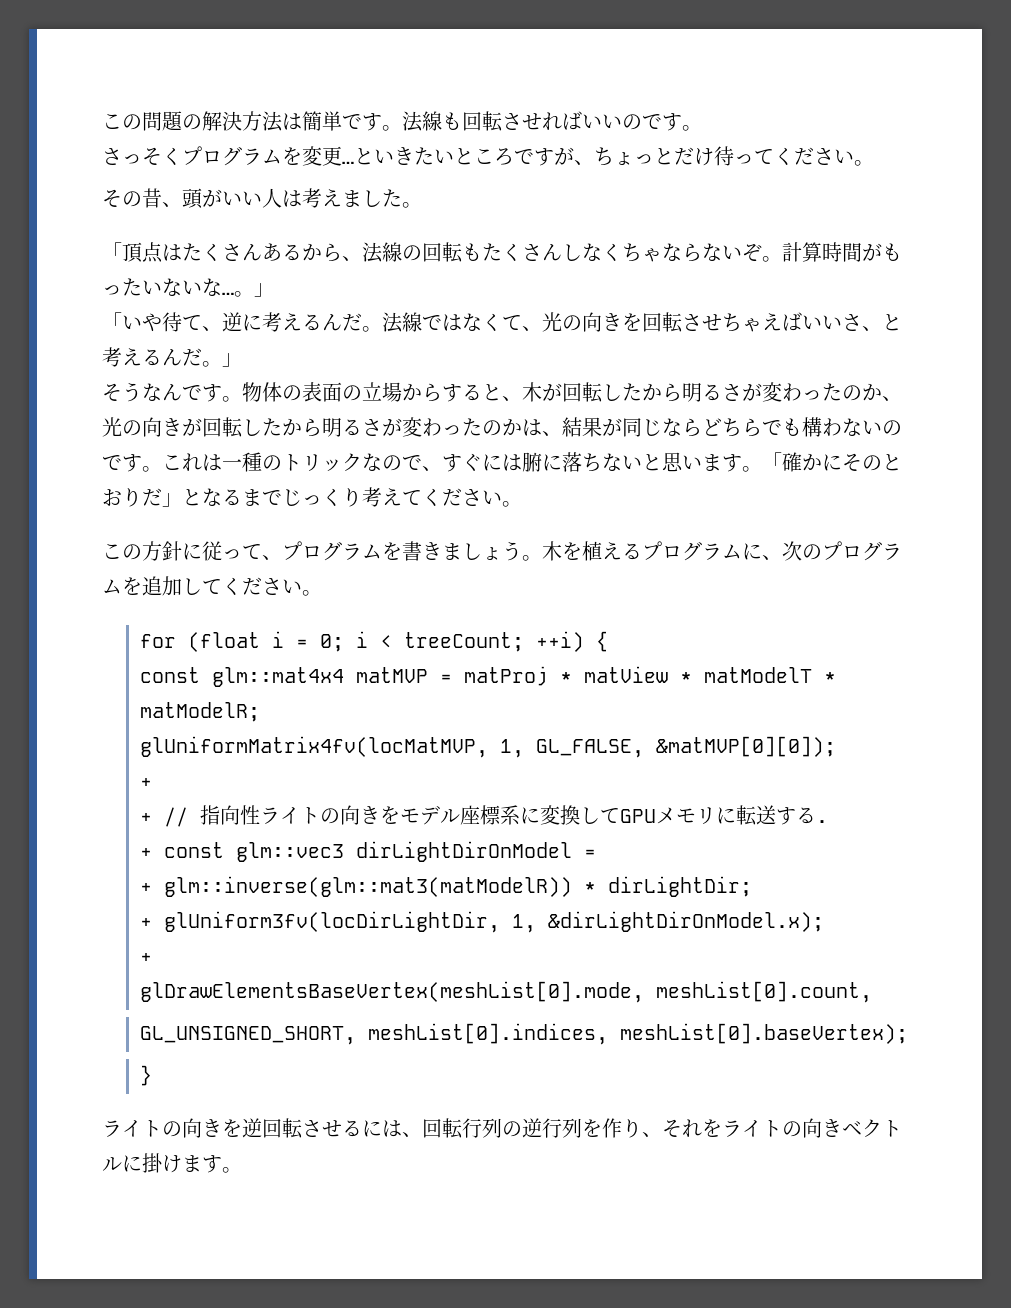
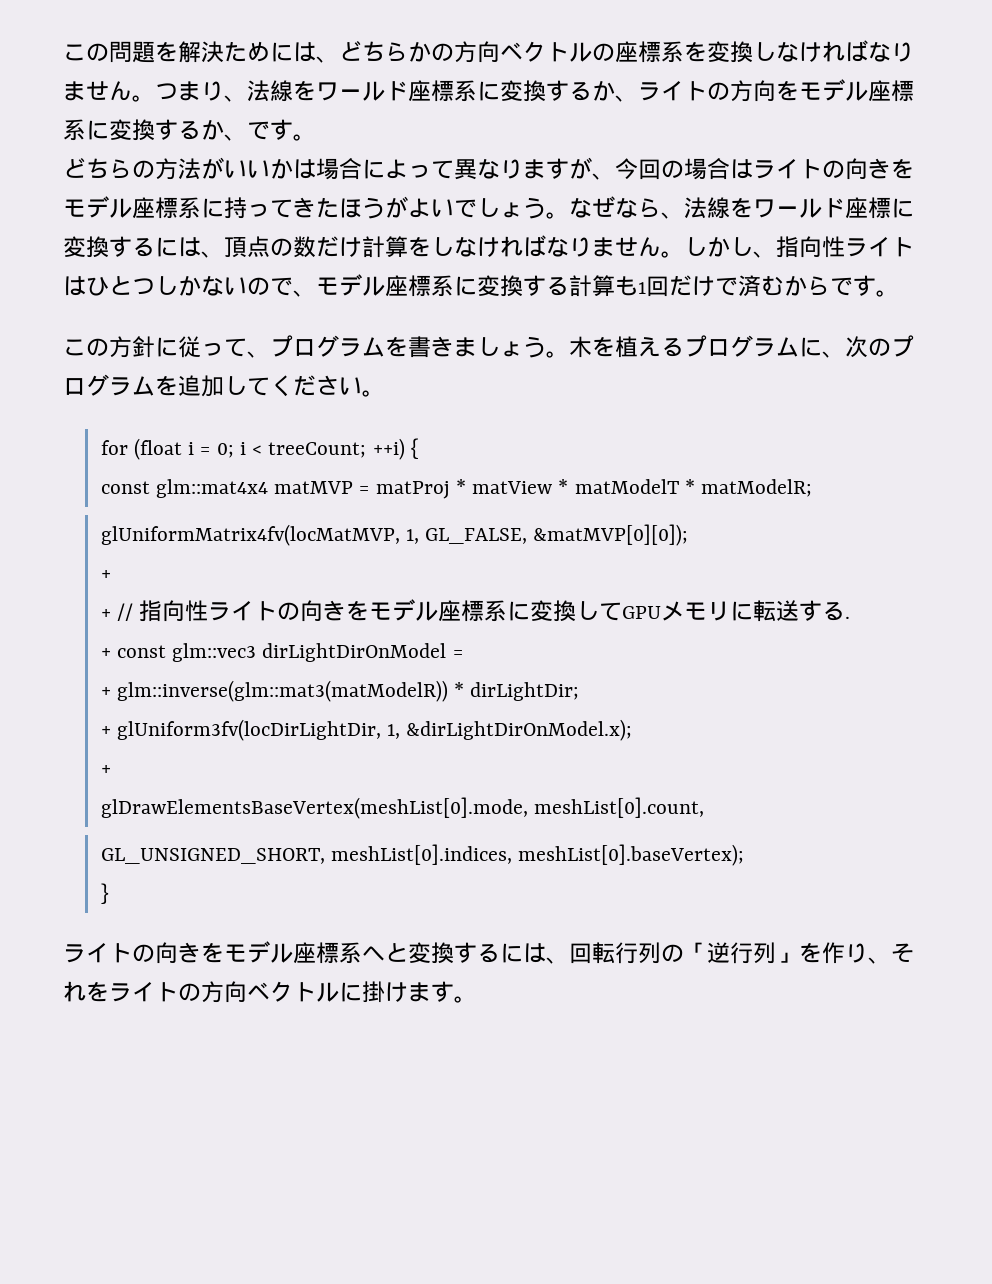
[182,111,702,132] [102,146,874,166] [102,188,422,209] [102,242,902,263] [102,278,274,297] [102,312,902,333] [102,347,242,367] [102,382,902,403] [102,417,902,438] [102,452,902,472] [102,487,502,507] の解決方法は簡単です。法線も回転させればいいのです。 // さっそくプログラムを変更…といきたいところですが、ちょっとだけ待ってください。 // その昔、頭がいい人は考えました。 // 「頂点はたくさんあるから、法線の回転もたくさんしなくちゃならないぞ。計算時間がもったいないな…。」 // 「いや待て、逆に考えるんだ。法線ではなくて、光の向きを回転させちゃえばいいさ、と考えるんだ。」 // そうなんです。物体の表面の立場からすると、木が回転したから明るさが変わったのか、光の向きが回転したから明るさが変わったのかは、結果が同じならどちらでも構わないのです。これは一種のトリックなので、すぐには腑に落ちないと思います。「確かにそのとおりだ」となるまでじっくり考えてください -> [155,40,914,63] [63,79,914,102] [63,119,316,141] [63,157,914,180] [63,196,914,219] [63,235,914,258] [63,274,876,297] を解決ためには、どちらかの方向ベクトルの座標系を変換しなければなりません。つまり、法線をワールド座標系に変換するか、ライトの方向をモデル座標系に変換するか、です。 // どちらの方法がいいかは場合によって異なりますが、今回の場合はライトの向きをモデル座標系に持ってきたほうがよいでしょう。なぜなら、法線をワールド座標に変換するには、頂点の数だけ計算をしなければなりません。しかし、指向性ライトはひとつしかないので、モデル座標系に変換する計算も1回だけで済むからです
[242,1118,342,1139] 逆回転させ -> [224,941,477,964] モデル座標系へと変換す
[522,1118,582,1138] 逆行列 -> [684,942,799,964] 「逆行列」
[802,1118,842,1138] 向き -> [201,981,247,1003] 方向

